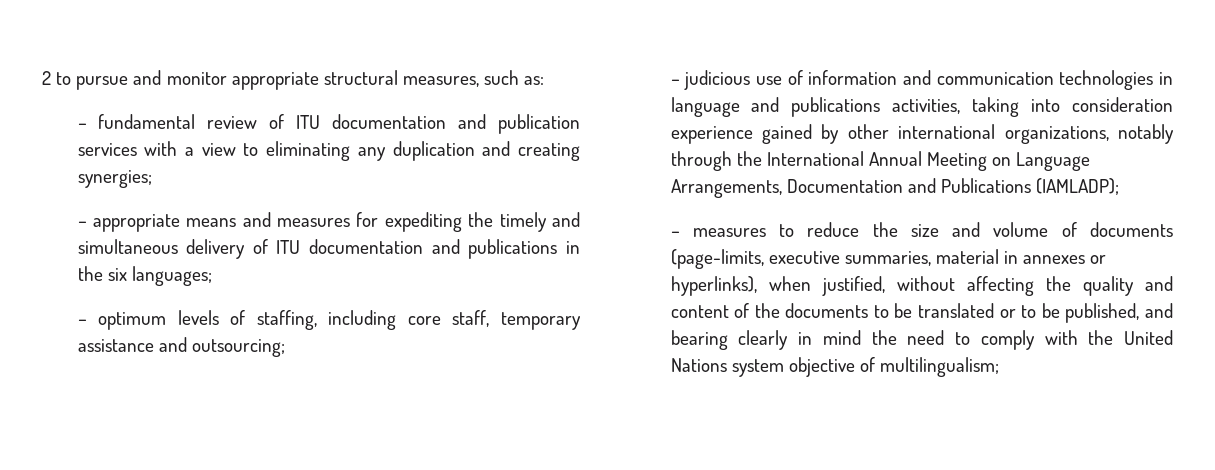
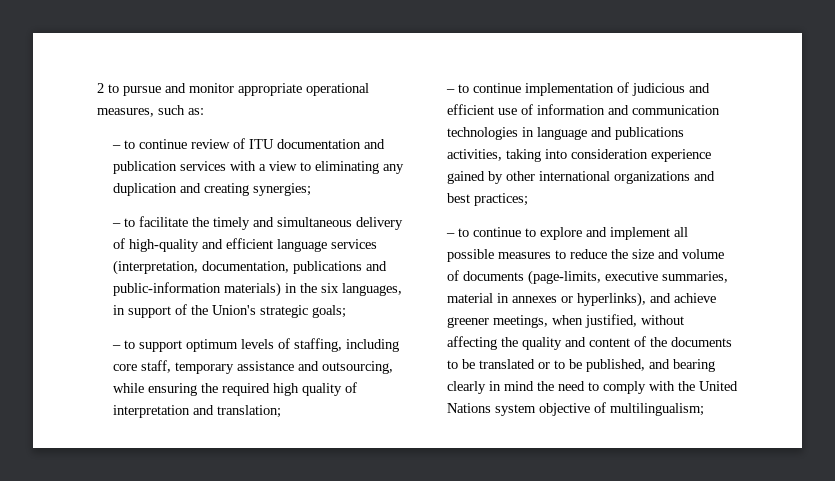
[323,70,398,85] structural -> [306,83,369,96] operational
[98,114,196,129] fundamental -> [124,139,188,149] to continue
[92,212,462,232] appropriate means and measures for expediting -> [124,216,189,227] to facilitate
[276,239,580,259] [77,266,212,286] [77,319,87,325] ITU documentation and publications in the six languages; // – -> [129,238,378,252] [113,260,388,275] [113,282,403,297] [113,304,347,318] [112,340,183,352] high-quality and efficient language services (interpretation, documentation, publications and public-information materials) in the six languages, in support of the Union's strategic goals; // – to support
[191,339,285,357] [670,70,751,90] outsourcing; // – judicious -> [322,361,394,374] [113,382,358,396] [113,405,282,418] [446,82,711,96] [447,104,495,115] outsourcing, while ensuring the required high quality of interpretation and translation; // – to continue implementation of judicious and efficient
[1004,124,1174,144] [670,151,1091,171] [670,178,1120,198] [670,231,680,237] organizations, notably through the International Annual Meeting on Language Arrangements, Documentation and Publications (IAMLADP); // – -> [614,171,716,184] [447,193,529,206] [446,227,689,240] [447,249,495,262] organizations and best practices; // – to continue to explore and implement all possible
(757, 286) none -> [650,293,717,303] [447,315,549,328] and achieve greener meetings,

